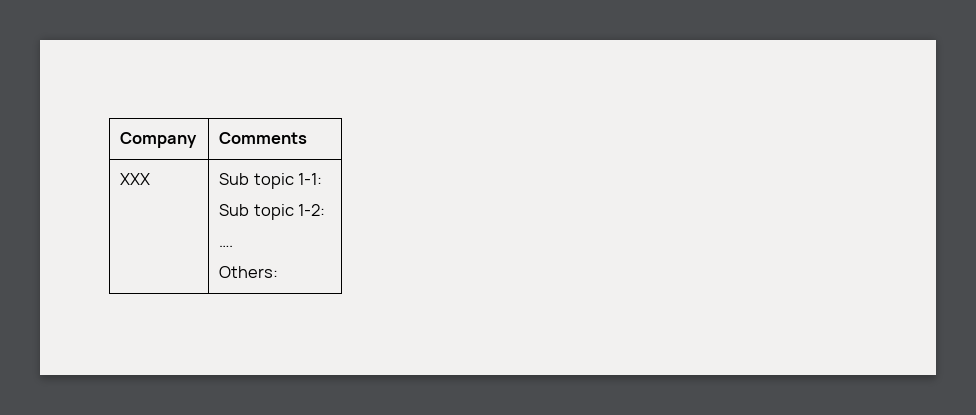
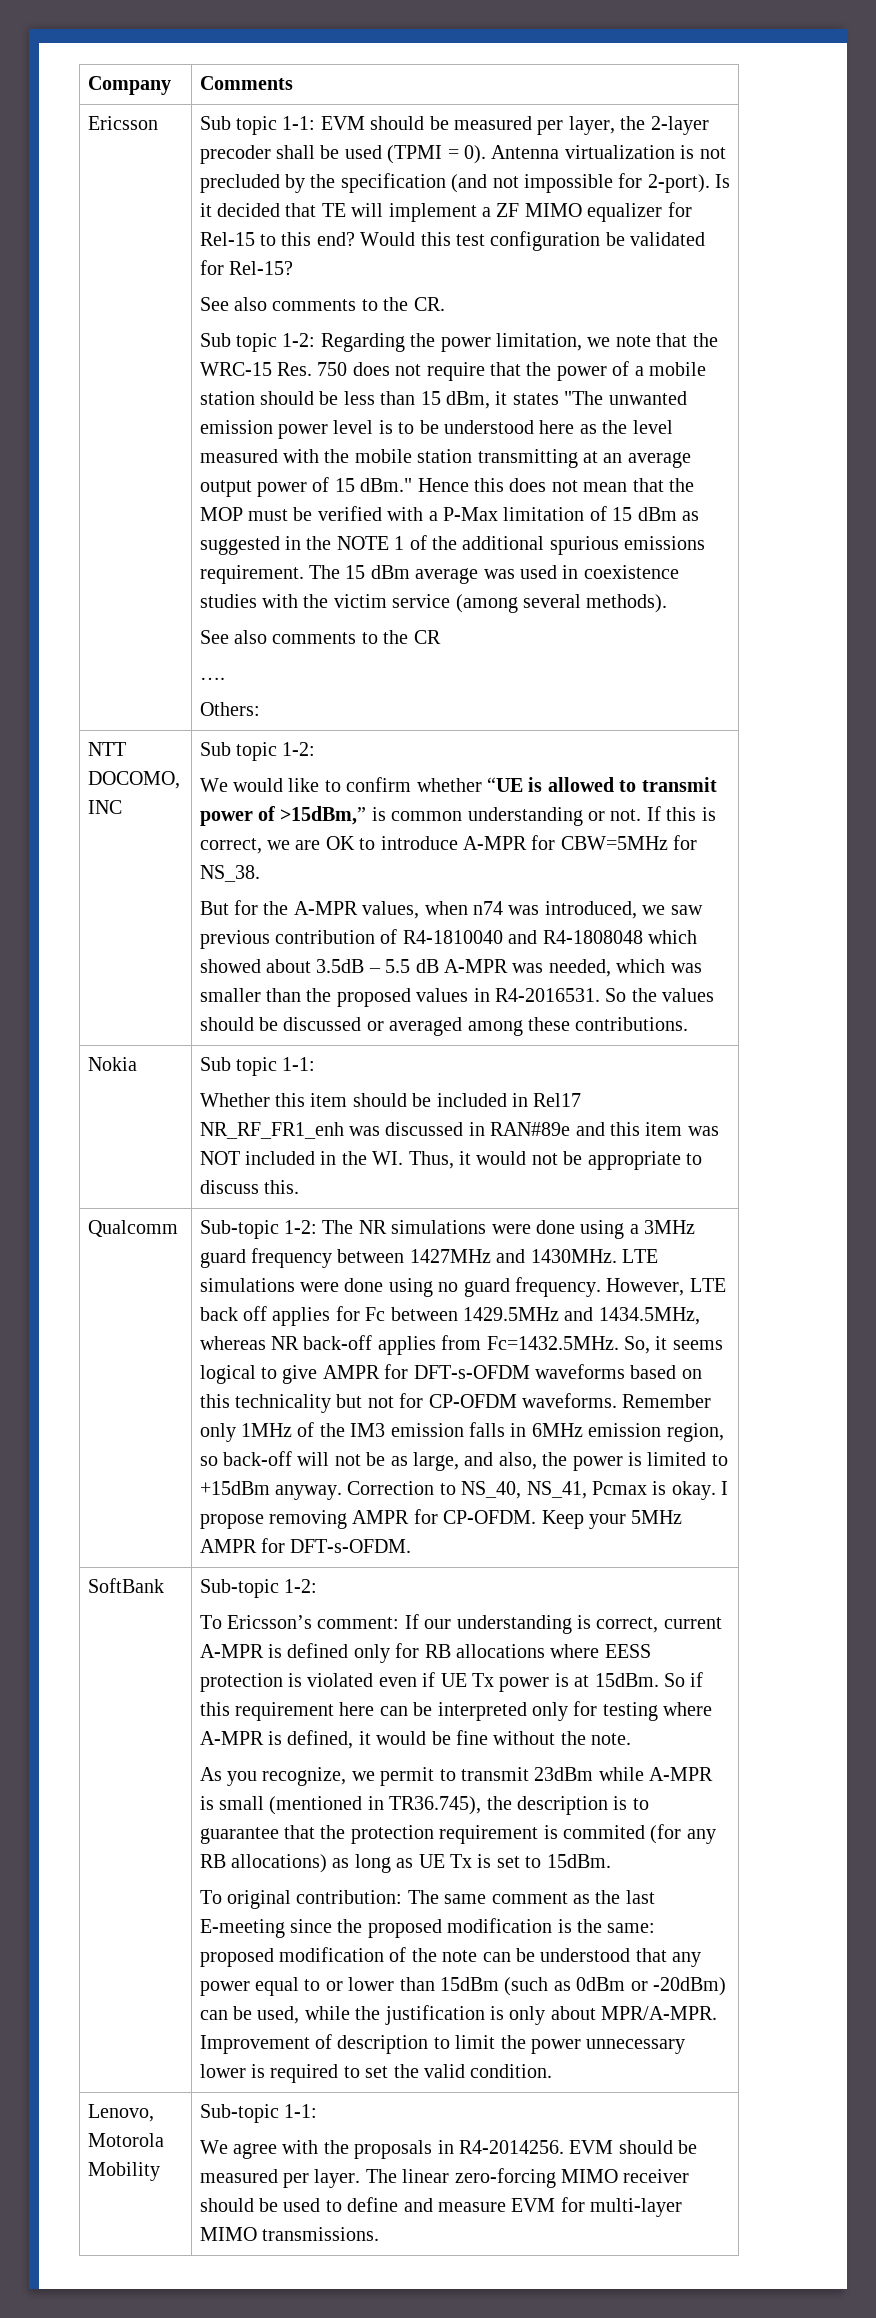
[120,173,151,185] [219,173,323,189] [219,204,326,220] [219,245,234,247] [219,266,279,278] XXX | Sub topic 1-1: // Sub topic 1-2: // …. // Others: -> [87,116,158,130] [199,116,709,135] [199,145,726,164] [199,173,731,193] [199,202,692,222] [199,231,706,251] [199,260,293,275] [199,297,445,311] [199,333,718,352] [199,361,706,381] [199,391,687,409] [199,420,673,439] [199,449,691,468] [199,477,694,497] [199,506,699,521] [199,535,706,555] [199,565,679,584] [199,594,668,613] [199,630,441,644] [199,677,225,680] [199,702,260,716] [87,742,126,756] [87,771,180,789] [87,800,122,814] [199,742,316,761] [199,777,717,792] [199,806,716,826] [199,835,698,854] [199,865,260,882] [199,900,703,919] [199,929,697,949] [199,959,702,977] [199,988,715,1007] [199,1017,689,1036] [87,1057,137,1071] [199,1057,316,1076] [199,1093,582,1107] [199,1122,719,1139] [199,1151,702,1170] [199,1180,299,1194] [87,1220,178,1237] [199,1220,696,1239] [199,1248,658,1268] [199,1277,726,1297] [199,1306,700,1326] [199,1335,723,1355] [199,1364,702,1384] [199,1393,712,1413] [199,1422,724,1442] [199,1451,728,1471] [199,1481,729,1500] [199,1509,683,1529] [199,1538,412,1553] [87,1578,164,1593] [199,1579,317,1598] [199,1614,722,1634] [199,1643,651,1663] [199,1672,704,1692] [199,1701,713,1721] [199,1730,632,1749] [199,1767,714,1786] [199,1796,649,1815] [199,1824,716,1844] [199,1854,611,1873] [199,1890,655,1909] [199,1918,656,1938] [199,1947,702,1967] [199,1977,726,1996] [199,2005,718,2025] [199,2034,686,2054] [199,2064,553,2083] [87,2104,154,2122] [87,2133,164,2147] [87,2162,160,2181] [199,2104,317,2123] [199,2140,698,2159] [199,2168,690,2188] [199,2197,683,2217] [199,2227,379,2241] Ericsson | Sub topic 1-1: EVM should be measured per layer, the 2-layer precoder shall be used (TPMI = 0). Antenna virtualization is not precluded by the specification (and not impossible for 2-port). Is it decided that TE will implement a ZF MIMO equalizer for Rel-15 to this end? Would this test configuration be validated for Rel-15? // See also comments to the CR. // Sub topic 1-2: Regarding the power limitation, we note that the WRC-15 Res. 750 does not require that the power of a mobile station should be less than 15 dBm, it states "The unwanted emission power level is to be understood here as the level measured with the mobile station transmitting at an average output power of 15 dBm." Hence this does not mean that the MOP must be verified with a P-Max limitation of 15 dBm as suggested in the NOTE 1 of the additional spurious emissions requirement. The 15 dBm average was used in coexistence studies with the victim service (among several methods). // See also comments to the CR // …. // Others: // NTT DOCOMO, INC | Sub topic 1-2: // We would like to confirm whether “UE is allowed to transmit power of >15dBm,” is common understanding or not. If this is correct, we are OK to introduce A-MPR for CBW=5MHz for NS_38. // But for the A-MPR values, when n74 was introduced, we saw previous contribution of R4-1810040 and R4-1808048 which showed about 3.5dB – 5.5 dB A-MPR was needed, which was smaller than the proposed values in R4-2016531. So the values should be discussed or averaged among these contributions. // Nokia | Sub topic 1-1: // Whether this item should be included in Rel17 NR_RF_FR1_enh was discussed in RAN#89e and this item was NOT included in the WI. Thus, it would not be appropriate to discuss this. // Qualcomm | Sub-topic 1-2: The NR simulations were done using a 3MHz guard frequency between 1427MHz and 1430MHz. LTE simulations were done using no guard frequency. However, LTE back off applies for Fc between 1429.5MHz and 1434.5MHz, whereas NR back-off applies from Fc=1432.5MHz. So, it seems logical to give AMPR for DFT-s-OFDM waveforms based on this technicality but not for CP-OFDM waveforms. Remember only 1MHz of the IM3 emission falls in 6MHz emission region, so back-off will not be as large, and also, the power is limited to +15dBm anyway. Correction to NS_40, NS_41, Pcmax is okay. I propose removing AMPR for CP-OFDM. Keep your 5MHz AMPR for DFT-s-OFDM. // SoftBank | Sub-topic 1-2: // To Ericsson’s comment: If our understanding is correct, current A-MPR is defined only for RB allocations where EESS protection is violated even if UE Tx power is at 15dBm. So if this requirement here can be interpreted only for testing where A-MPR is defined, it would be fine without the note. // As you recognize, we permit to transmit 23dBm while A-MPR is small (mentioned in TR36.745), the description is to guarantee that the protection requirement is commited (for any RB allocations) as long as UE Tx is set to 15dBm. // To original contribution: The same comment as the last E-meeting since the proposed modification is the same: proposed modification of the note can be understood that any power equal to or lower than 15dBm (such as 0dBm or -20dBm) can be used, while the justification is only about MPR/A-MPR. Improvement of description to limit the power unnecessary lower is required to set the valid condition. // Lenovo, Motorola Mobility | Sub-topic 1-1: // We agree with the proposals in R4-2014256. EVM should be measured per layer. The linear zero-forcing MIMO receiver should be used to define and measure EVM for multi-layer MIMO transmissions.

